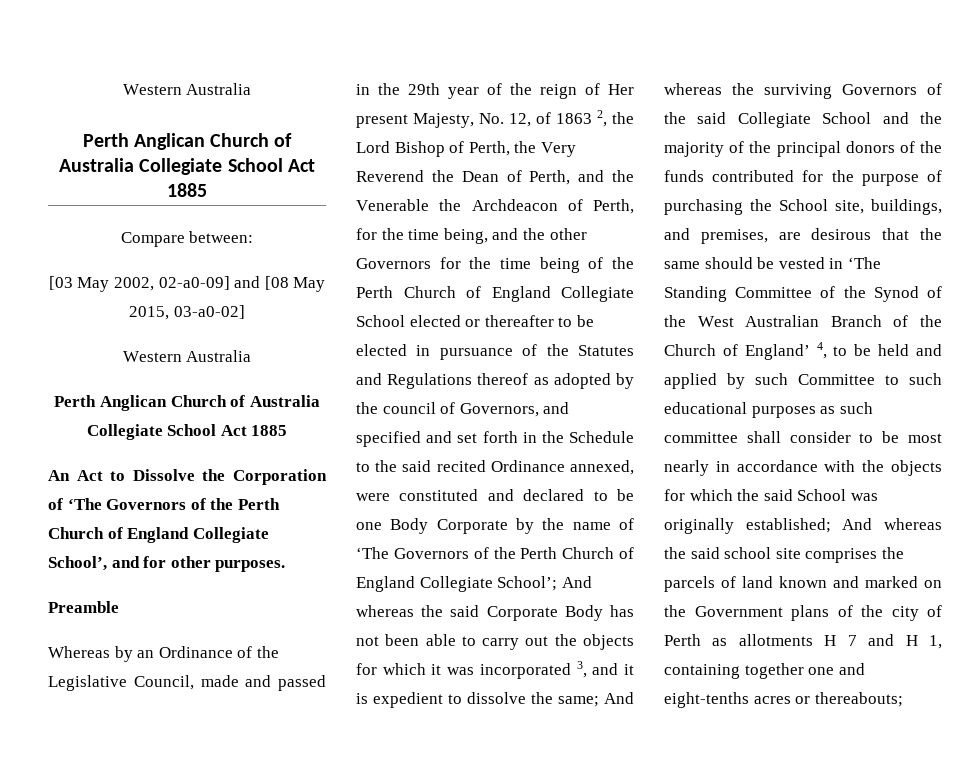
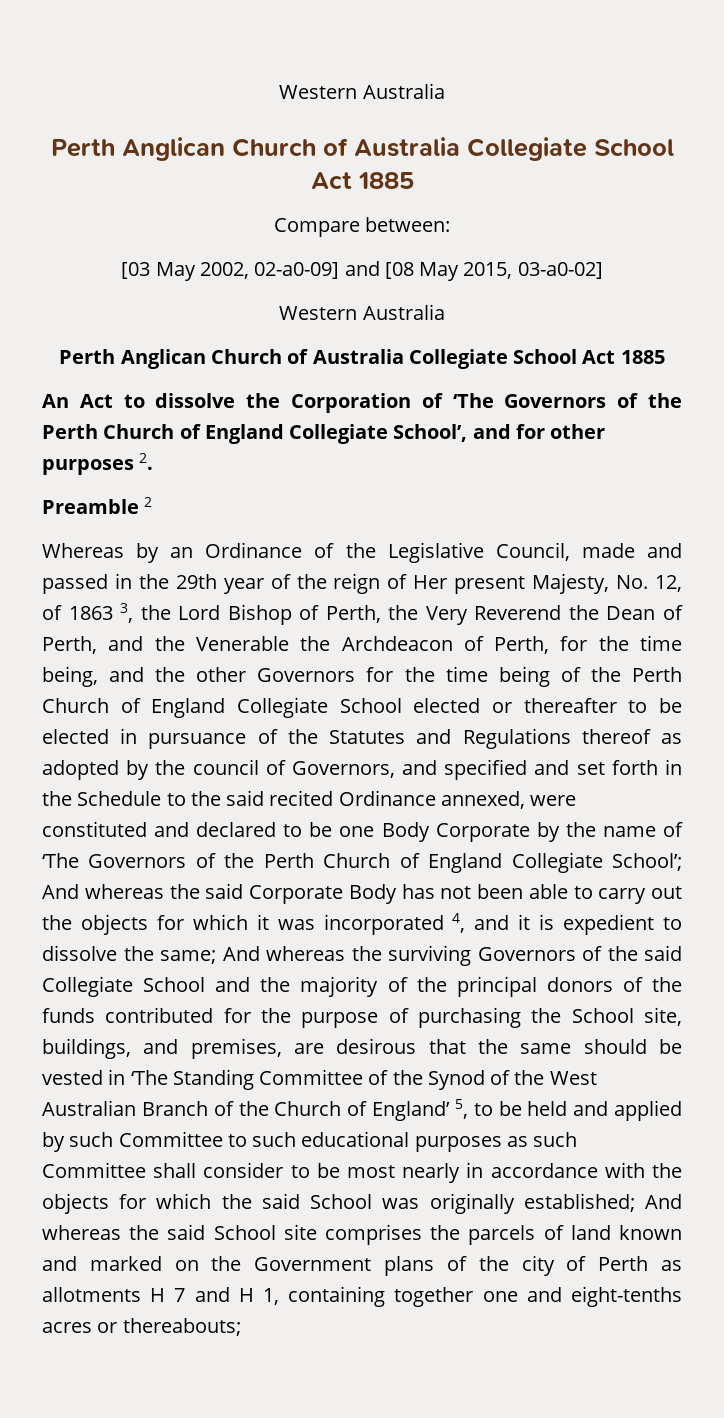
[132,469,195,481] Dissolve -> [155,393,236,408] dissolve
[215,560,286,572] purposes. -> [42,453,154,475] purposes 2.
(119, 607) none -> [144,497,153,507] 2
[597,110,607,127] 2, -> [120,603,134,623] 3,
[576,661,587,678] 3, -> [452,913,466,933] 4,
[816,342,827,359] 4, -> [454,1099,468,1119] 5,
[664,432,738,443] committee -> [42,1162,146,1178] Committee
[724,547,772,559] school -> [213,1225,276,1240] School

